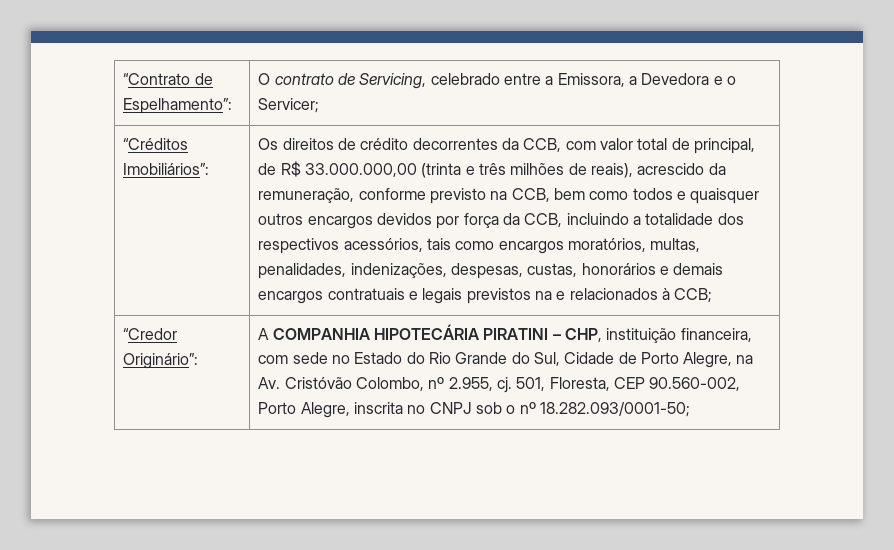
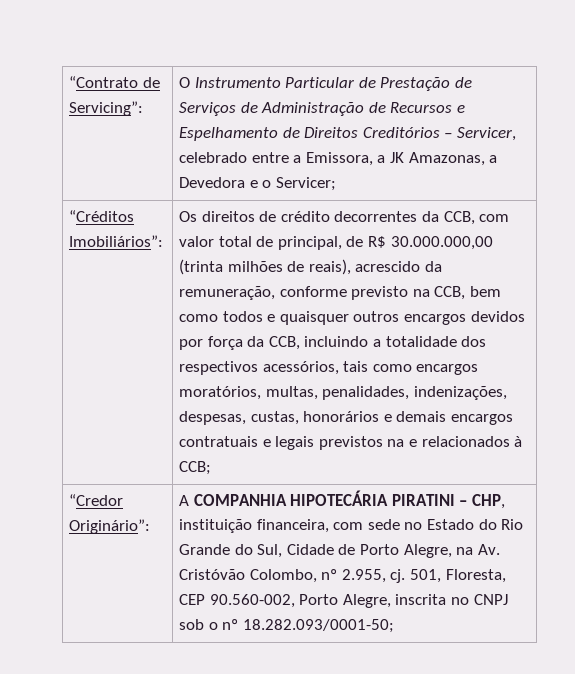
[123,98,233,114] Espelhamento”: -> [68,101,143,116] Servicing”:
[274,73,427,89] contrato de Servicing, -> [194,77,472,91] [178,102,465,116] [178,127,516,141] Instrumento Particular de Prestação de Serviços de Administração de Recursos e Espelhamento de Direitos Creditórios – Servicer,
(637, 80) none -> [389,152,498,166] JK Amazonas, a
[304,163,506,178] 33.000.000,00 (trinta e três -> [390,236,493,250] [178,259,223,275] 30.000.000,00 (trinta

